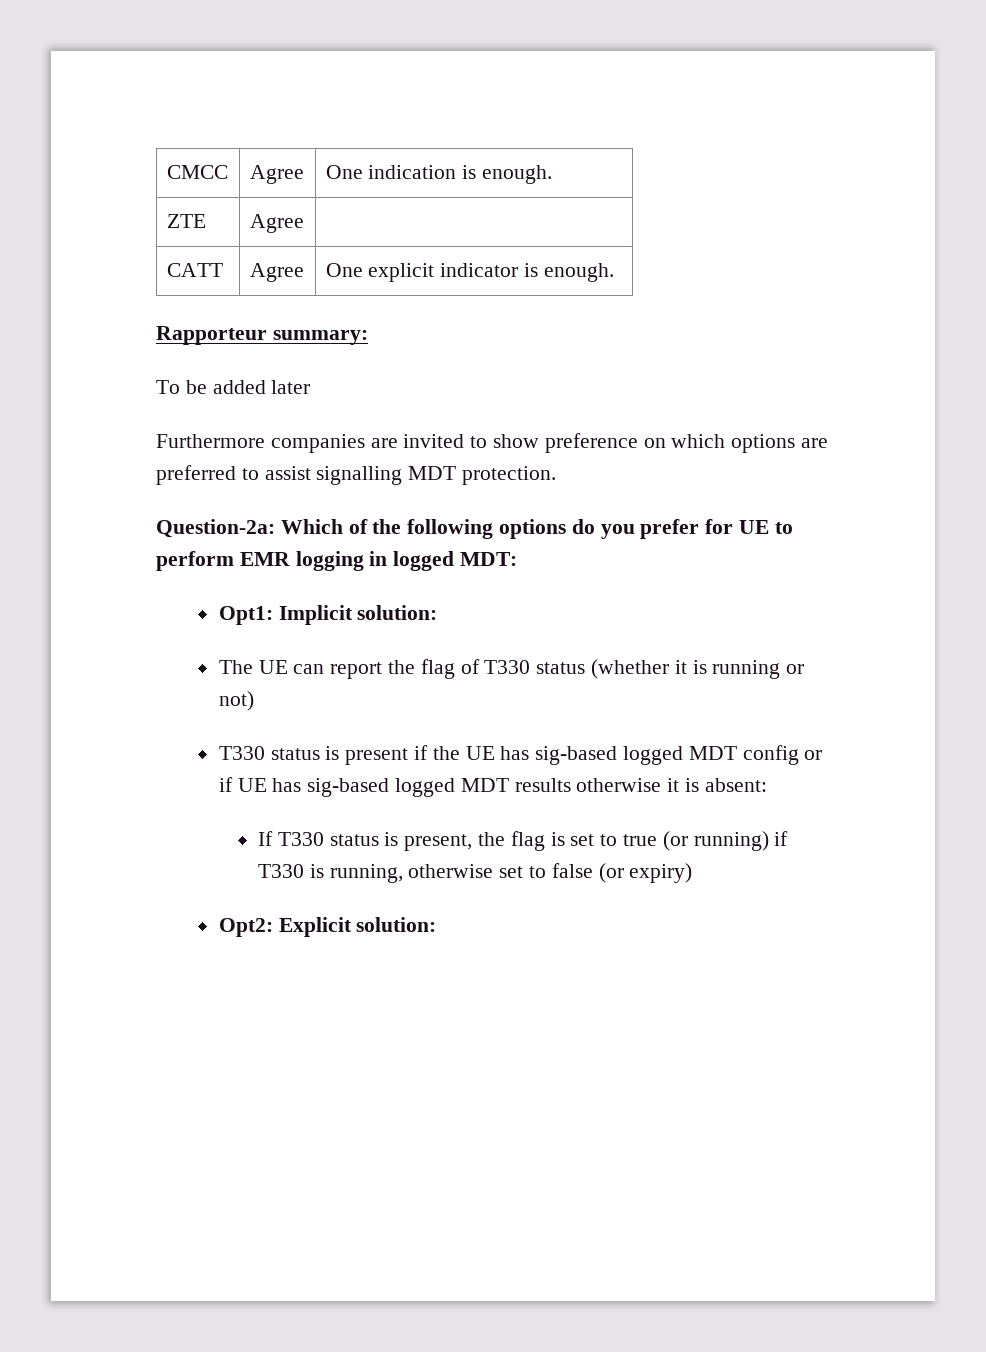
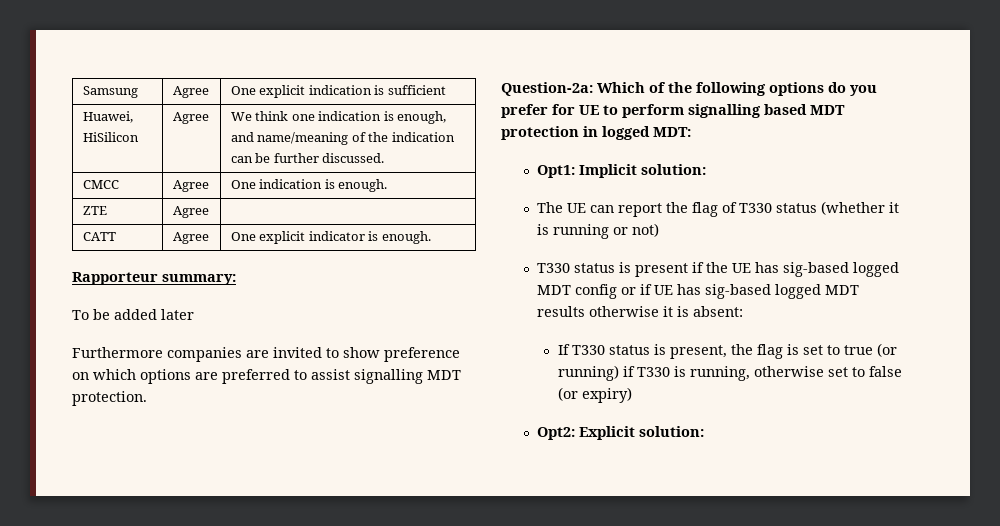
(166, 172) none -> [82,86,138,98] [172,86,209,98] [230,85,446,98] [82,111,133,123] [82,132,139,142] [172,112,209,124] [230,111,447,124] [230,132,455,145] [230,153,385,163] Samsung | Agree | One explicit indication is sufficient // Huawei, HiSilicon | Agree | We think one indication is enough, and name/meaning of the indication can be further discussed. //
[239,551,364,571] EMR logging -> [688,104,845,118] [501,126,579,140] signalling based MDT protection

